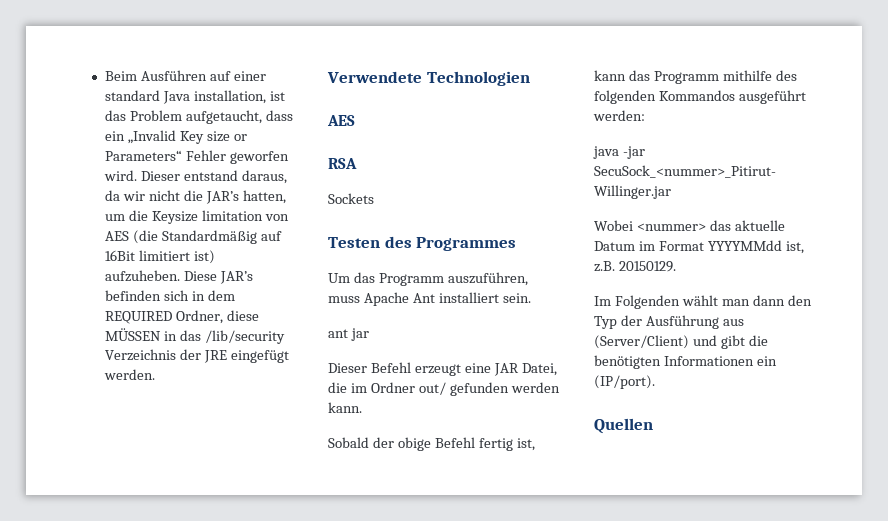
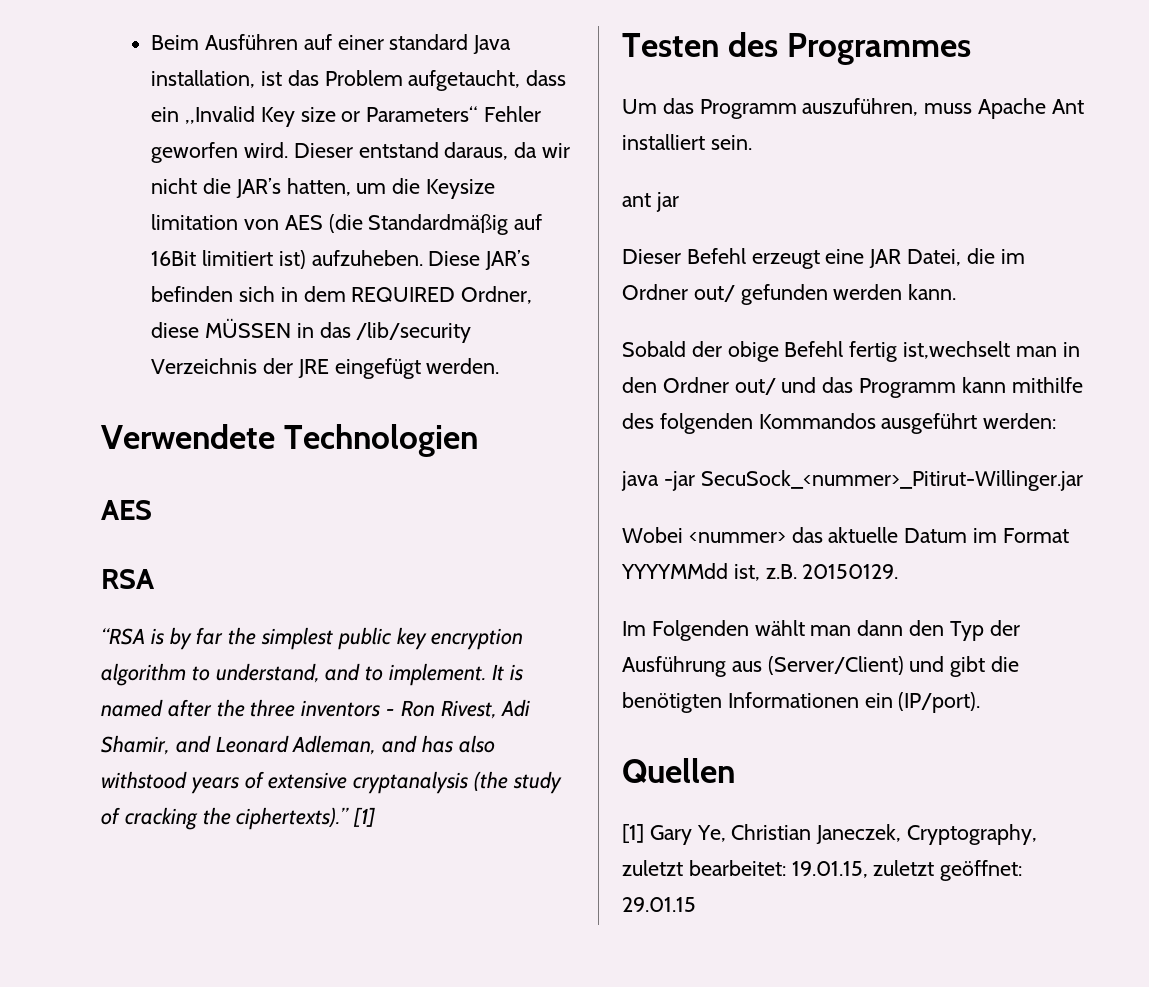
[328,193,374,204] Sockets -> [101,627,524,650] [101,663,523,686] [101,699,531,719] [101,735,495,755] [101,771,562,794] [101,807,376,830] “RSA is by far the simplest public key encryption algorithm to understand, and to implement. It is named after the three inventors - Ron Rivest, Adi Shamir, and Leonard Adleman, and has also withstood years of extensive cryptanalysis (the study of cracking the ciphertexts).” [1]
[516,438,535,451] [594,70,719,84] ist, kann das Programm -> [903,341,1080,359] [622,377,1006,398] ist,wechselt man in den Ordner out/ und das Programm kann
(653, 426) none -> [622,824,1038,845] [622,860,1023,881] [622,897,696,912] // [1] Gary Ye, Christian Janeczek, Cryptography, zuletzt bearbeitet: 19.01.15, zuletzt geöffnet: 29.01.15

